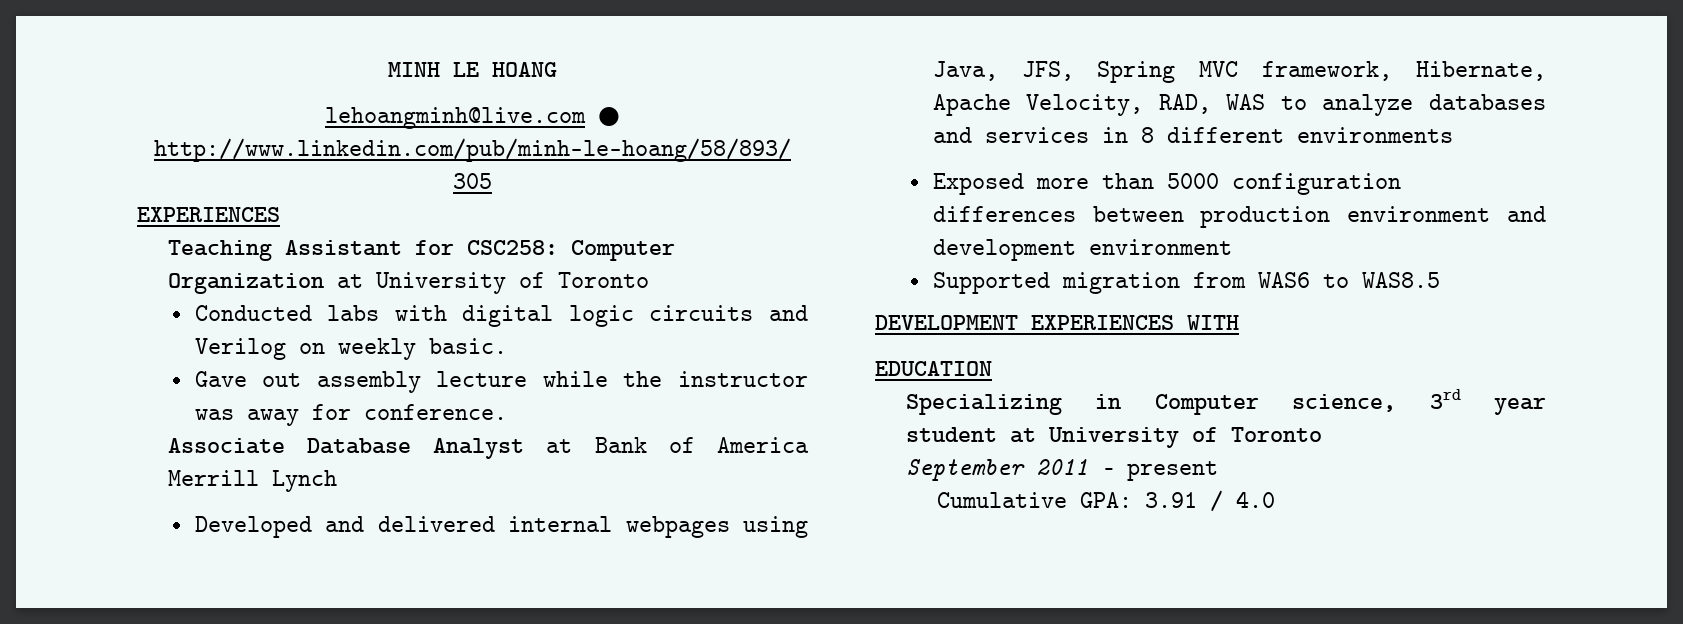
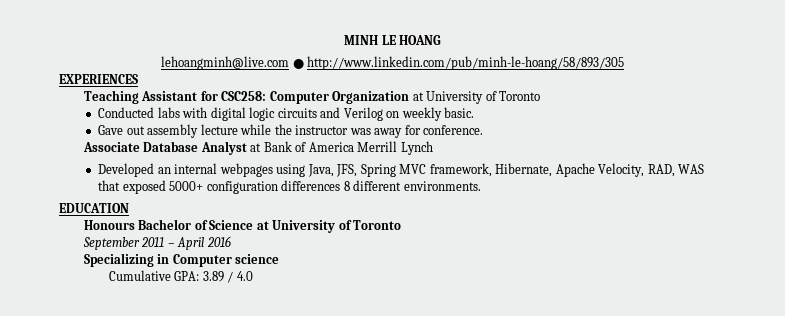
[325,516,495,532] and delivered -> [157,167,171,174] an
[1280,94,1546,116] [932,127,1453,143] [932,173,1401,195] [932,206,1546,228] [932,239,1232,261] [932,272,1440,294] [875,315,1239,330] [875,361,992,376] [905,389,1546,415] [905,427,997,442] to analyze databases and services in 8 different environments // Exposed more than 5000 configuration differences between production environment and development environment // Supported migration from WAS6 to WAS8.5 // DEVELOPMENT EXPERIENCES WITH // EDUCATION // Specializing in Computer science, 3rd year student -> [98,180,481,194] [59,203,129,213] [83,219,254,230] that exposed 5000+ configuration differences 8 different environments. // EDUCATION // Honours Bachelor of Science
[1126,461,1218,481] present -> [177,236,231,250] [83,253,280,267] April 2016 // Specializing in Computer science
[1144,492,1197,508] 3.91 -> [202,271,224,282] 3.89

